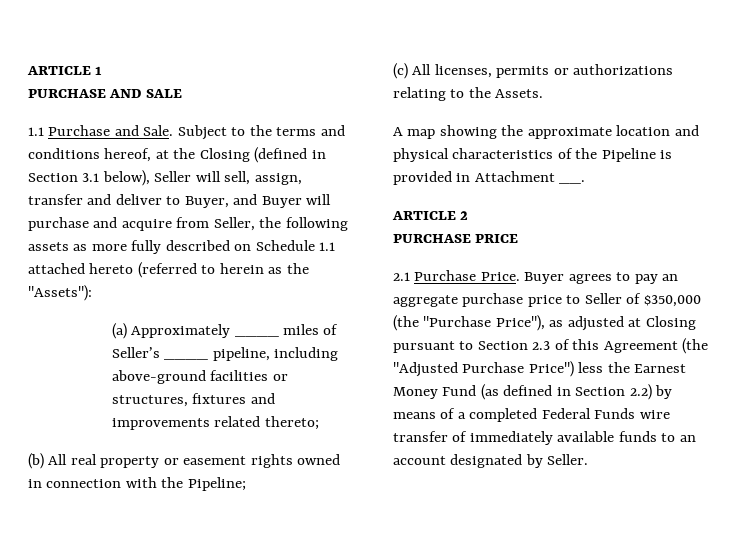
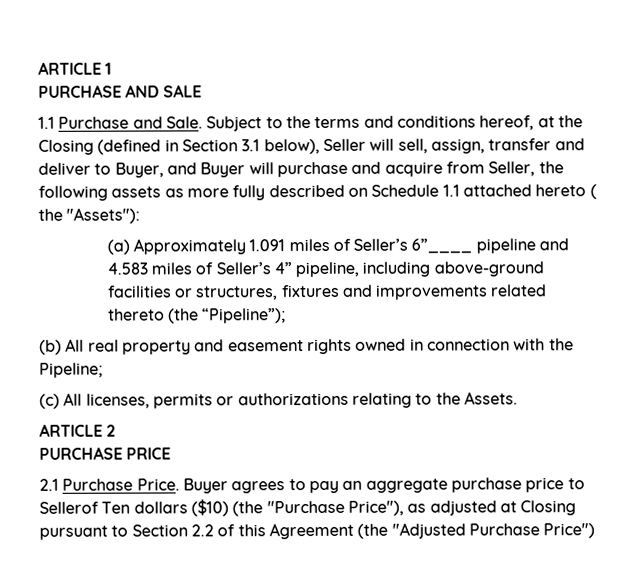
[137,262,283,278] (referred to herein as -> [589,184,597,200] (
[234,335,279,337] [282,324,339,335] [111,347,160,358] [164,358,209,360] ____ miles of Seller’s ____ -> [249,238,570,254] [106,262,292,275] 1.091 miles of Seller’s 6”____ pipeline and 4.583 miles of Seller’s 4”
[264,416,319,430] thereto; -> [107,308,287,324] thereto (the “Pipeline”);
[163,458,179,465] or -> [194,339,225,352] and
[393,125,699,139] [393,148,673,162] [393,171,586,185] // A map showing the approximate location and physical characteristics of the Pipeline is provided in Attachment __. -> (518, 398) none
[584,293,701,307] Seller of $350,000 -> [39,499,229,517] Sellerof Ten dollars ($10)
[532,341,551,350] 2.3 -> [190,524,214,537] 2.2
[578,362,687,373] [393,384,673,400] [393,408,670,422] [393,431,696,445] [393,454,589,468] less the Earnest Money Fund (as defined in Section 2.2) by means of a completed Federal Funds wire transfer of immediately available funds to an account designated by Seller. -> (596, 531) none

